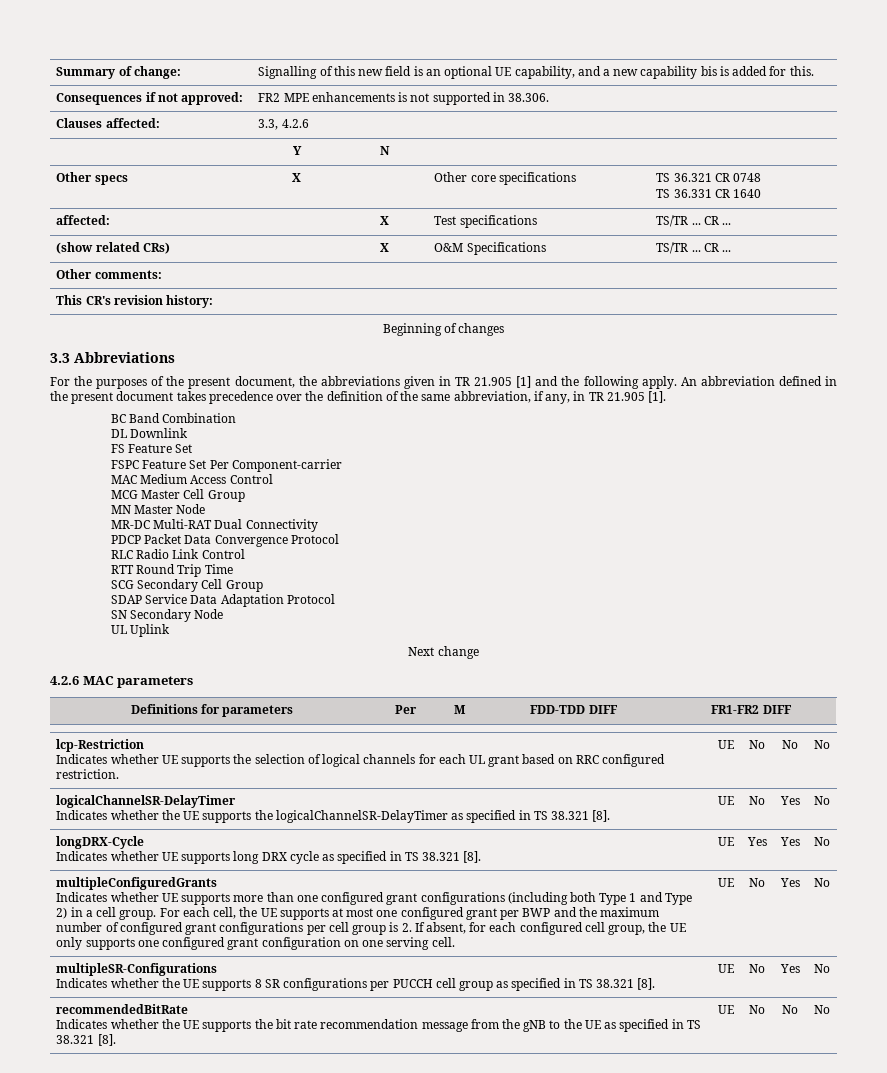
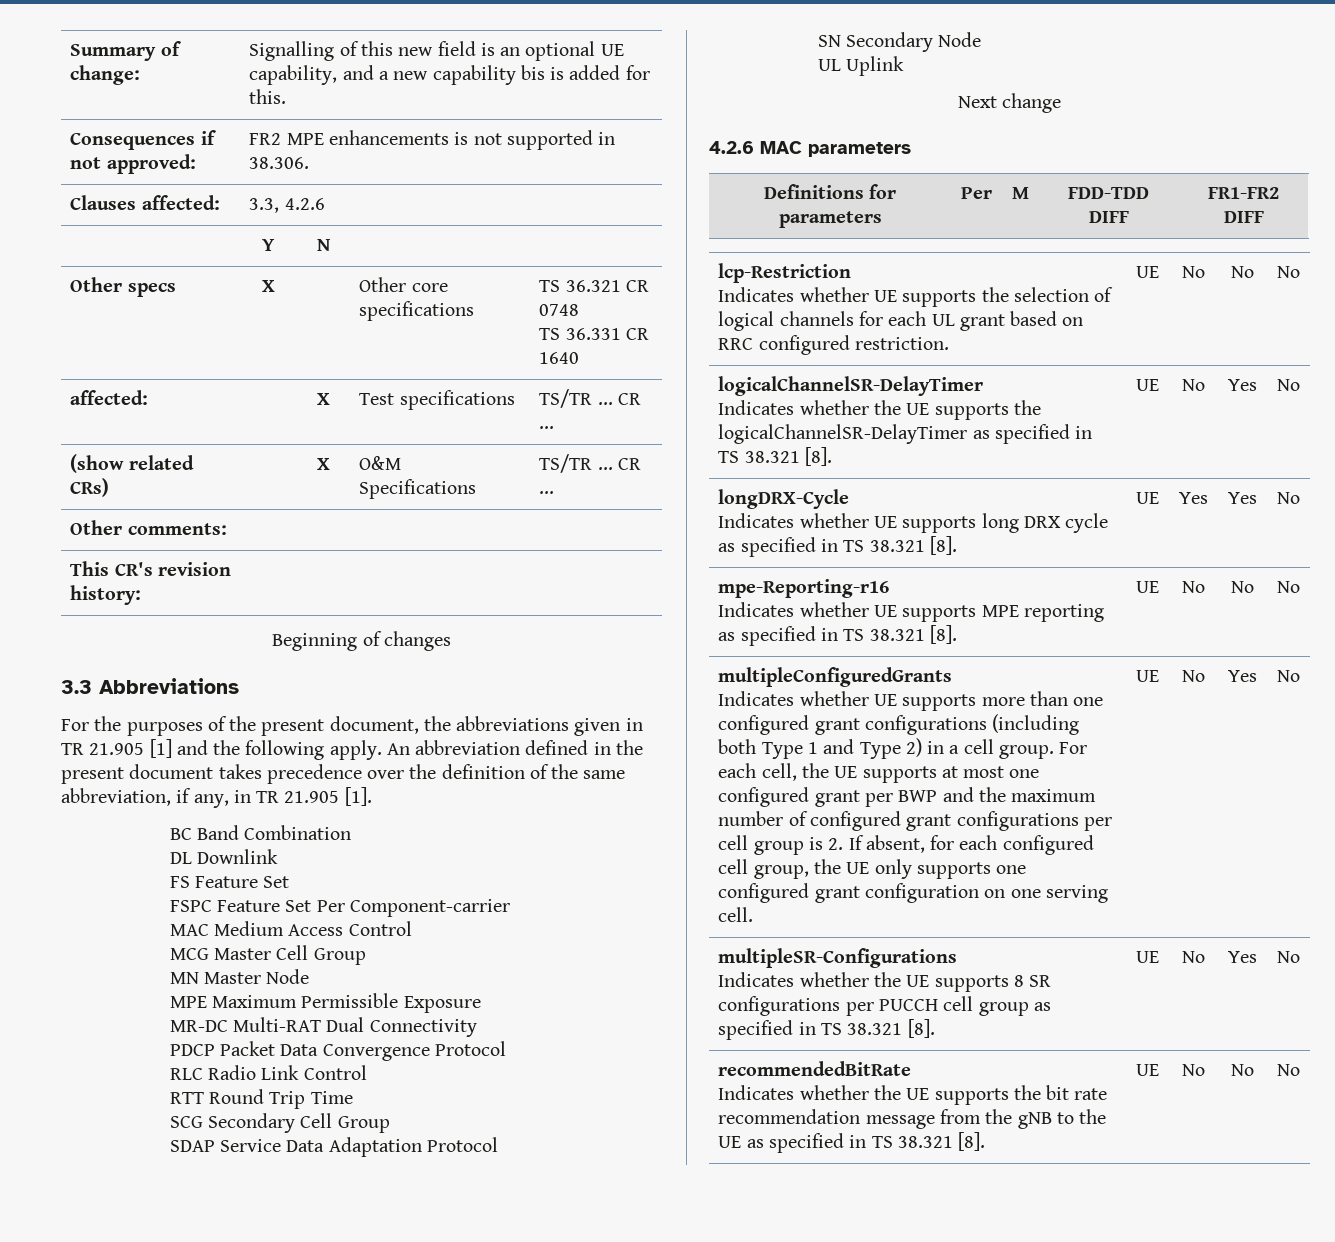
(206, 509) none -> [169,993,481,1013] // MPE Maximum Permissible Exposure
(830, 841) none -> [718,579,890,598] [718,602,1104,622] [718,625,957,646] [1135,581,1159,593] [1181,581,1205,593] [1230,581,1254,593] [1276,581,1300,593] // mpe-Reporting-r16 // Indicates whether UE supports MPE reporting as specified in TS 38.321 [8]. | UE | No | No | No

